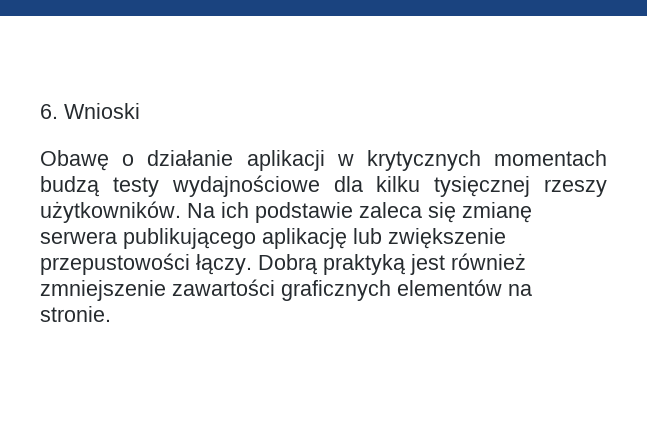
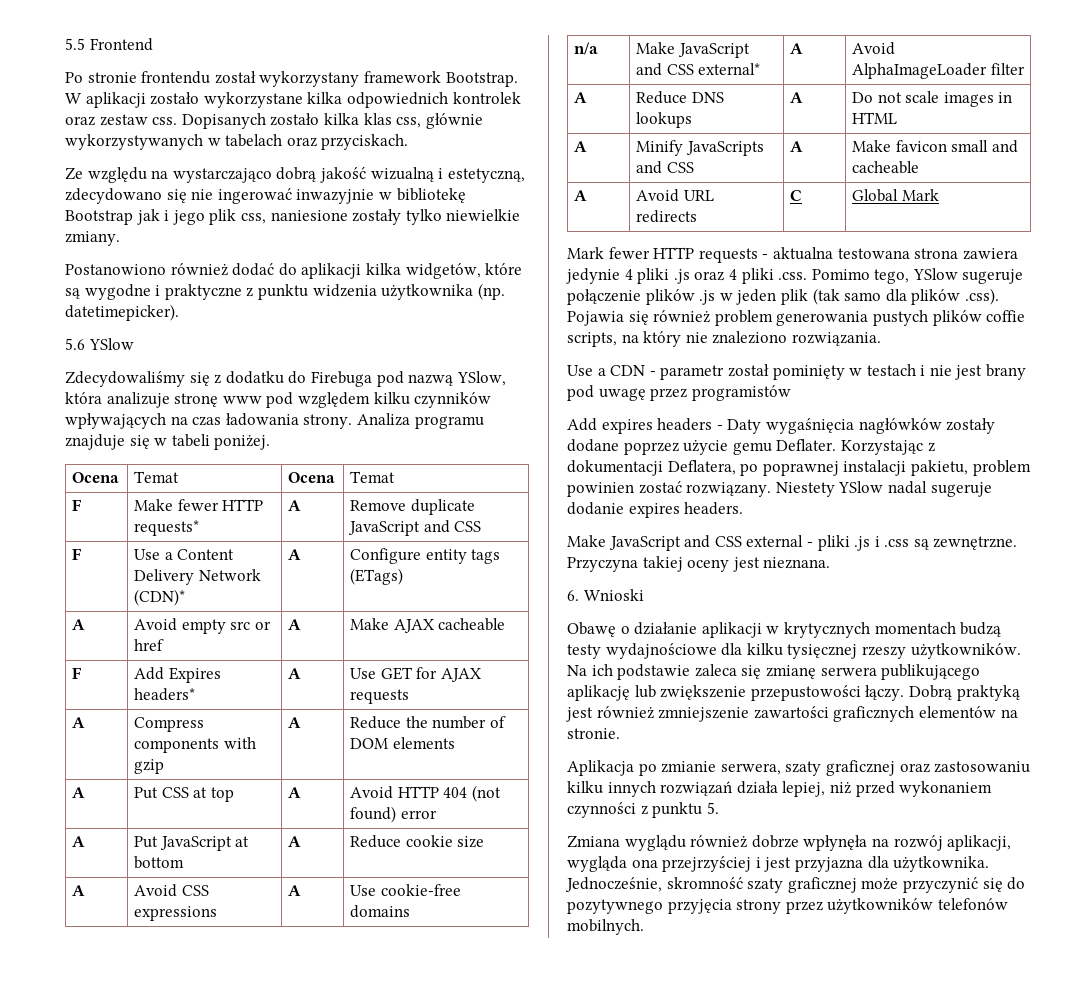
(40, 111) none -> [65,38,153,51] [65,71,518,87] [65,92,521,108] [65,113,483,129] [65,134,409,150] [65,167,525,183] [65,188,466,204] [65,209,521,225] [65,231,120,246] [65,263,523,279] [65,283,505,300] [65,304,179,321] [65,338,134,350] [65,371,506,387] [65,392,492,408] [65,413,484,429] [65,434,271,450] [72,472,120,483] [134,471,180,483] [288,472,336,483] [350,471,396,483] [72,499,83,511] [134,499,264,511] [134,520,200,536] [288,500,302,511] [350,499,475,515] [348,520,482,536] [72,548,83,560] [134,549,235,560] [134,569,261,585] [134,589,186,606] [288,549,302,560] [350,548,501,564] [350,568,404,585] [72,619,86,630] [134,618,271,634] [134,639,165,651] [288,619,302,630] [350,618,506,633] [72,667,83,679] [134,667,221,683] [134,688,196,701] [288,668,302,679] [350,667,481,682] [350,689,410,704] [72,717,86,728] [134,717,205,732] [134,737,256,753] [134,759,165,774] [288,717,302,728] [350,716,506,729] [350,737,455,749] [72,787,86,798] [134,787,234,802] [288,787,302,798] [350,785,501,802] [350,806,437,823] [72,836,86,847] [134,836,250,851] [134,856,185,869] [288,836,302,847] [350,835,485,848] [72,885,86,896] [134,884,209,897] [134,906,218,921] [288,885,302,896] [350,884,461,896] [350,905,411,918] [574,42,599,55] [636,42,750,58] [636,63,761,76] [790,43,804,54] [852,42,896,55] [852,63,1025,79] [574,92,588,103] [636,91,724,104] [636,112,693,128] [790,92,804,103] [852,91,1013,107] [852,112,898,124] [574,141,588,152] [636,140,764,156] [636,161,694,174] [790,141,804,152] [852,140,1018,153] [852,161,920,174] [574,190,588,201] [636,189,714,202] [636,210,698,223] [790,190,803,201] [852,189,939,202] [567,247,1018,263] [566,268,1024,284] [567,288,999,305] [567,310,1026,326] [567,331,881,347] [567,364,1027,380] [567,385,791,401] [567,418,996,434] [567,439,935,455] [567,460,1031,476] [567,481,992,497] [567,502,744,518] [567,535,1018,551] [567,556,831,572] 5.5 Frontend // Po stronie frontendu został wykorzystany framework Bootstrap. W aplikacji zostało wykorzystane kilka odpowiednich kontrolek oraz zestaw css. Dopisanych zostało kilka klas css, głównie wykorzystywanych w tabelach oraz przyciskach. // Ze względu na wystarczająco dobrą jakość wizualną i estetyczną, zdecydowano się nie ingerować inwazyjnie w bibliotekę Bootstrap jak i jego plik css, naniesione zostały tylko niewielkie zmiany. // Postanowiono również dodać do aplikacji kilka widgetów, które są wygodne i praktyczne z punktu widzenia użytkownika (np. datetimepicker). // 5.6 YSlow // Zdecydowaliśmy się z dodatku do Firebuga pod nazwą YSlow, która analizuje stronę www pod względem kilku czynników wpływających na czas ładowania strony. Analiza programu znajduje się w tabeli poniżej. // Ocena | Temat | Ocena | Temat // F | Make fewer HTTP requests* | A | Remove duplicate JavaScript and CSS // F | Use a Content Delivery Network (CDN)* | A | Configure entity tags (ETags) // A | Avoid empty src or href | A | Make AJAX cacheable // F | Add Expires headers* | A | Use GET for AJAX requests // A | Compress components with gzip | A | Reduce the number of DOM elements // A | Put CSS at top | A | Avoid HTTP 404 (not found) error // A | Put JavaScript at bottom | A | Reduce cookie size // A | Avoid CSS expressions | A | Use cookie-free domains // n/a | Make JavaScript and CSS external* | A | Avoid AlphaImageLoader filter // A | Reduce DNS lookups | A | Do not scale images in HTML // A | Minify JavaScripts and CSS | A | Make favicon small and cacheable // A | Avoid URL redirects | C | Global Mark // Mark fewer HTTP requests - aktualna testowana strona zawiera jedynie 4 pliki .js oraz 4 pliki .css. Pomimo tego, YSlow sugeruje połączenie plików .js w jeden plik (tak samo dla plików .css). Pojawia się również problem generowania pustych plików coffie scripts, na który nie znaleziono rozwiązania. // Use a CDN - parametr został pominięty w testach i nie jest brany pod uwagę przez programistów // Add expires headers - Daty wygaśnięcia nagłówków zostały dodane poprzez użycie gemu Deflater. Korzystając z dokumentacji Deflatera, po poprawnej instalacji pakietu, problem powinien zostać rozwiązany. Niestety YSlow nadal sugeruje dodanie expires headers. // Make JavaScript and CSS external - pliki .js i .css są zewnętrzne. Przyczyna takiej oceny jest nieznana. //
(111, 314) none -> [567,760,1031,776] [567,781,993,797] [567,802,719,818] [567,835,1012,851] [567,856,990,872] [565,877,1026,893] [567,898,1008,914] [567,919,644,935] // Aplikacja po zmianie serwera, szaty graficznej oraz zastosowaniu kilku innych rozwiązań działa lepiej, niż przed wykonaniem czynności z punktu 5. // Zmiana wyglądu również dobrze wpłynęła na rozwój aplikacji, wygląda ona przejrzyściej i jest przyjazna dla użytkownika. Jednocześnie, skromność szaty graficznej może przyczynić się do pozytywnego przyjęcia strony przez użytkowników telefonów mobilnych.

